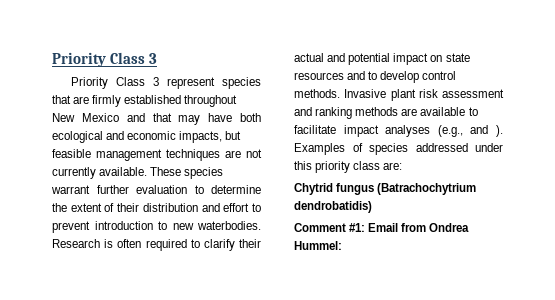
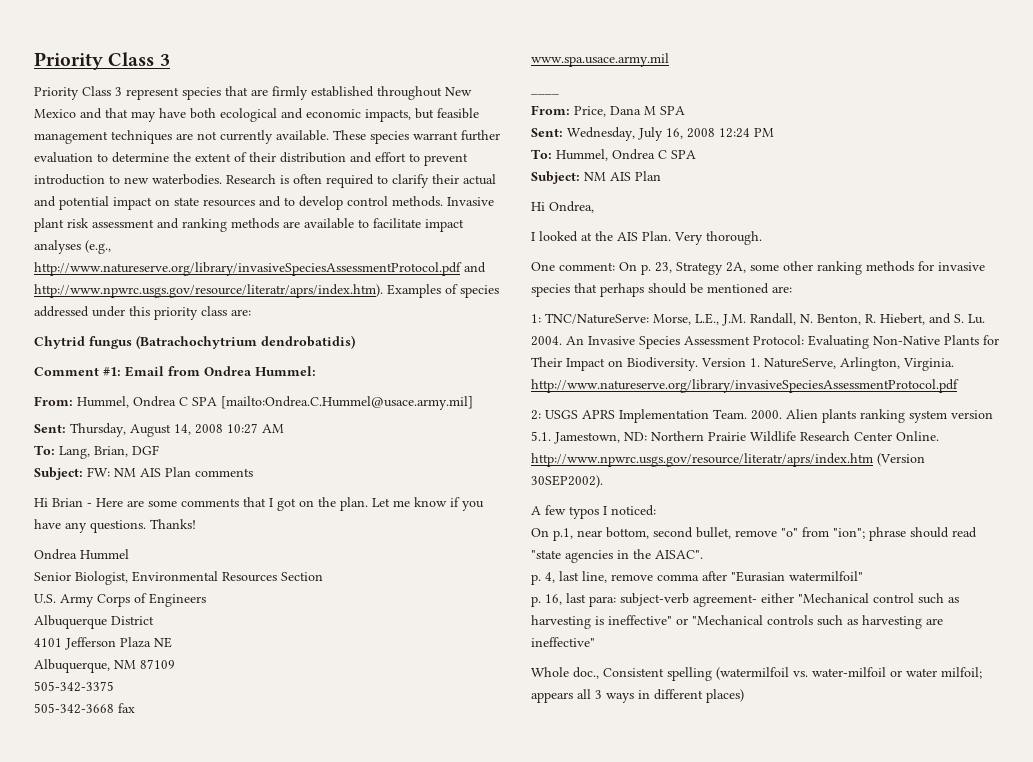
[470,125,503,137] and ). -> [34,262,486,276] [34,284,383,298] http://www.natureserve.org/library/invasiveSpeciesAssessmentProtocol.pdf and http://www.npwrc.usgs.gov/resource/literatr/aprs/index.htm).
(342, 245) none -> [34,396,473,410] [34,423,284,437] [34,445,159,459] [34,467,253,480] [34,497,484,511] [34,519,196,533] [34,549,129,560] [34,571,323,585] [34,593,206,607] [34,615,154,629] [34,637,172,650] [34,659,175,673] [34,681,114,692] [34,703,135,714] [531,53,669,67] [531,93,559,95] [531,105,685,117] [531,127,774,141] [531,149,696,161] [531,171,661,184] [531,201,594,213] [531,231,762,245] [531,261,985,275] [531,283,792,297] [531,313,985,326] [531,335,999,349] [531,357,954,371] [531,379,959,393] [531,409,993,423] [531,431,939,444] [531,453,925,467] [531,475,603,488] [531,505,656,519] [531,527,977,541] [531,549,703,563] [531,571,863,585] [531,593,959,607] [531,615,943,629] [531,637,595,647] [531,667,982,681] [531,689,744,703] // From: Hummel, Ondrea C SPA [mailto:Ondrea.C.Hummel@usace.army.mil] // Sent: Thursday, August 14, 2008 10:27 AM // To: Lang, Brian, DGF // Subject: FW: NM AIS Plan comments // Hi Brian - Here are some comments that I got on the plan. Let me know if you have any questions. Thanks! // Ondrea Hummel // Senior Biologist, Environmental Resources Section // U.S. Army Corps of Engineers // Albuquerque District // 4101 Jefferson Plaza NE // Albuquerque, NM 87109 // 505-342-3375 // 505-342-3668 fax // www.spa.usace.army.mil // ____ // From: Price, Dana M SPA // Sent: Wednesday, July 16, 2008 12:24 PM // To: Hummel, Ondrea C SPA // Subject: NM AIS Plan // Hi Ondrea, // I looked at the AIS Plan. Very thorough. // One comment: On p. 23, Strategy 2A, some other ranking methods for invasive species that perhaps should be mentioned are: // 1: TNC/NatureServe: Morse, L.E., J.M. Randall, N. Benton, R. Hiebert, and S. Lu. 2004. An Invasive Species Assessment Protocol: Evaluating Non-Native Plants for Their Impact on Biodiversity. Version 1. NatureServe, Arlington, Virginia. http://www.natureserve.org/library/invasiveSpeciesAssessmentProtocol.pdf // 2: USGS APRS Implementation Team. 2000. Alien plants ranking system version 5.1. Jamestown, ND: Northern Prairie Wildlife Research Center Online. http://www.npwrc.usgs.gov/resource/literatr/aprs/index.htm (Version 30SEP2002). // A few typos I noticed: // On p.1, near bottom, second bullet, remove "o" from "ion"; phrase should read "state agencies in the AISAC". // p. 4, last line, remove comma after "Eurasian watermilfoil" // p. 16, last para: subject-verb agreement- either "Mechanical control such as harvesting is ineffective" or "Mechanical controls such as harvesting are ineffective" // Whole doc., Consistent spelling (watermilfoil vs. water-milfoil or water milfoil; appears all 3 ways in different places)

